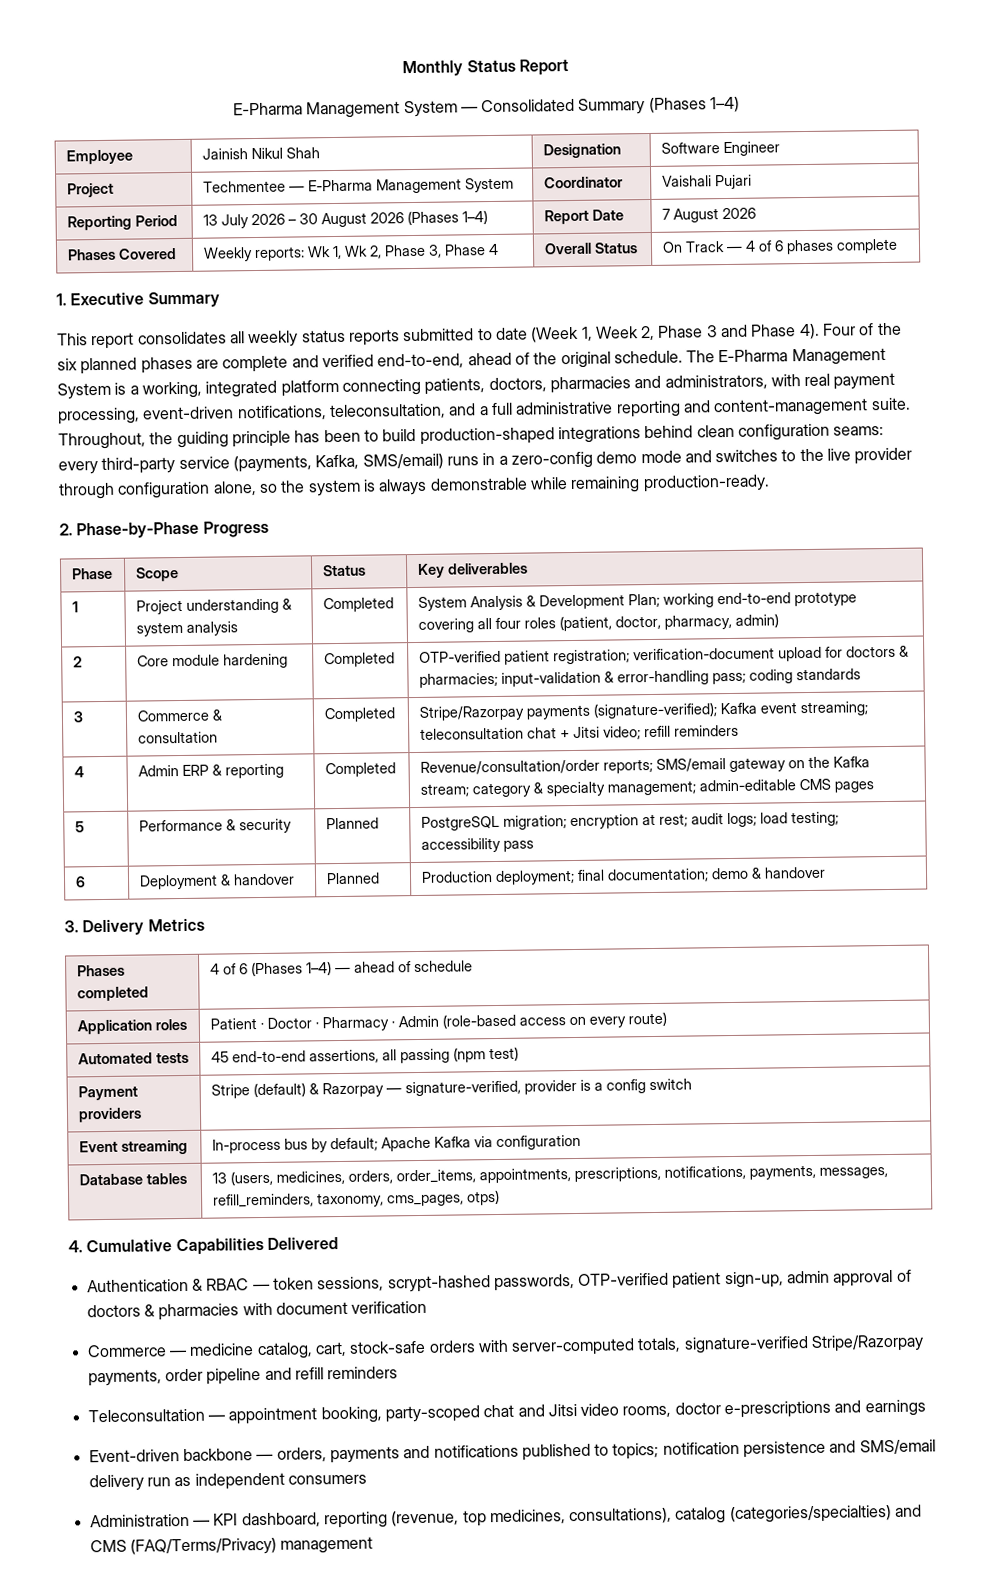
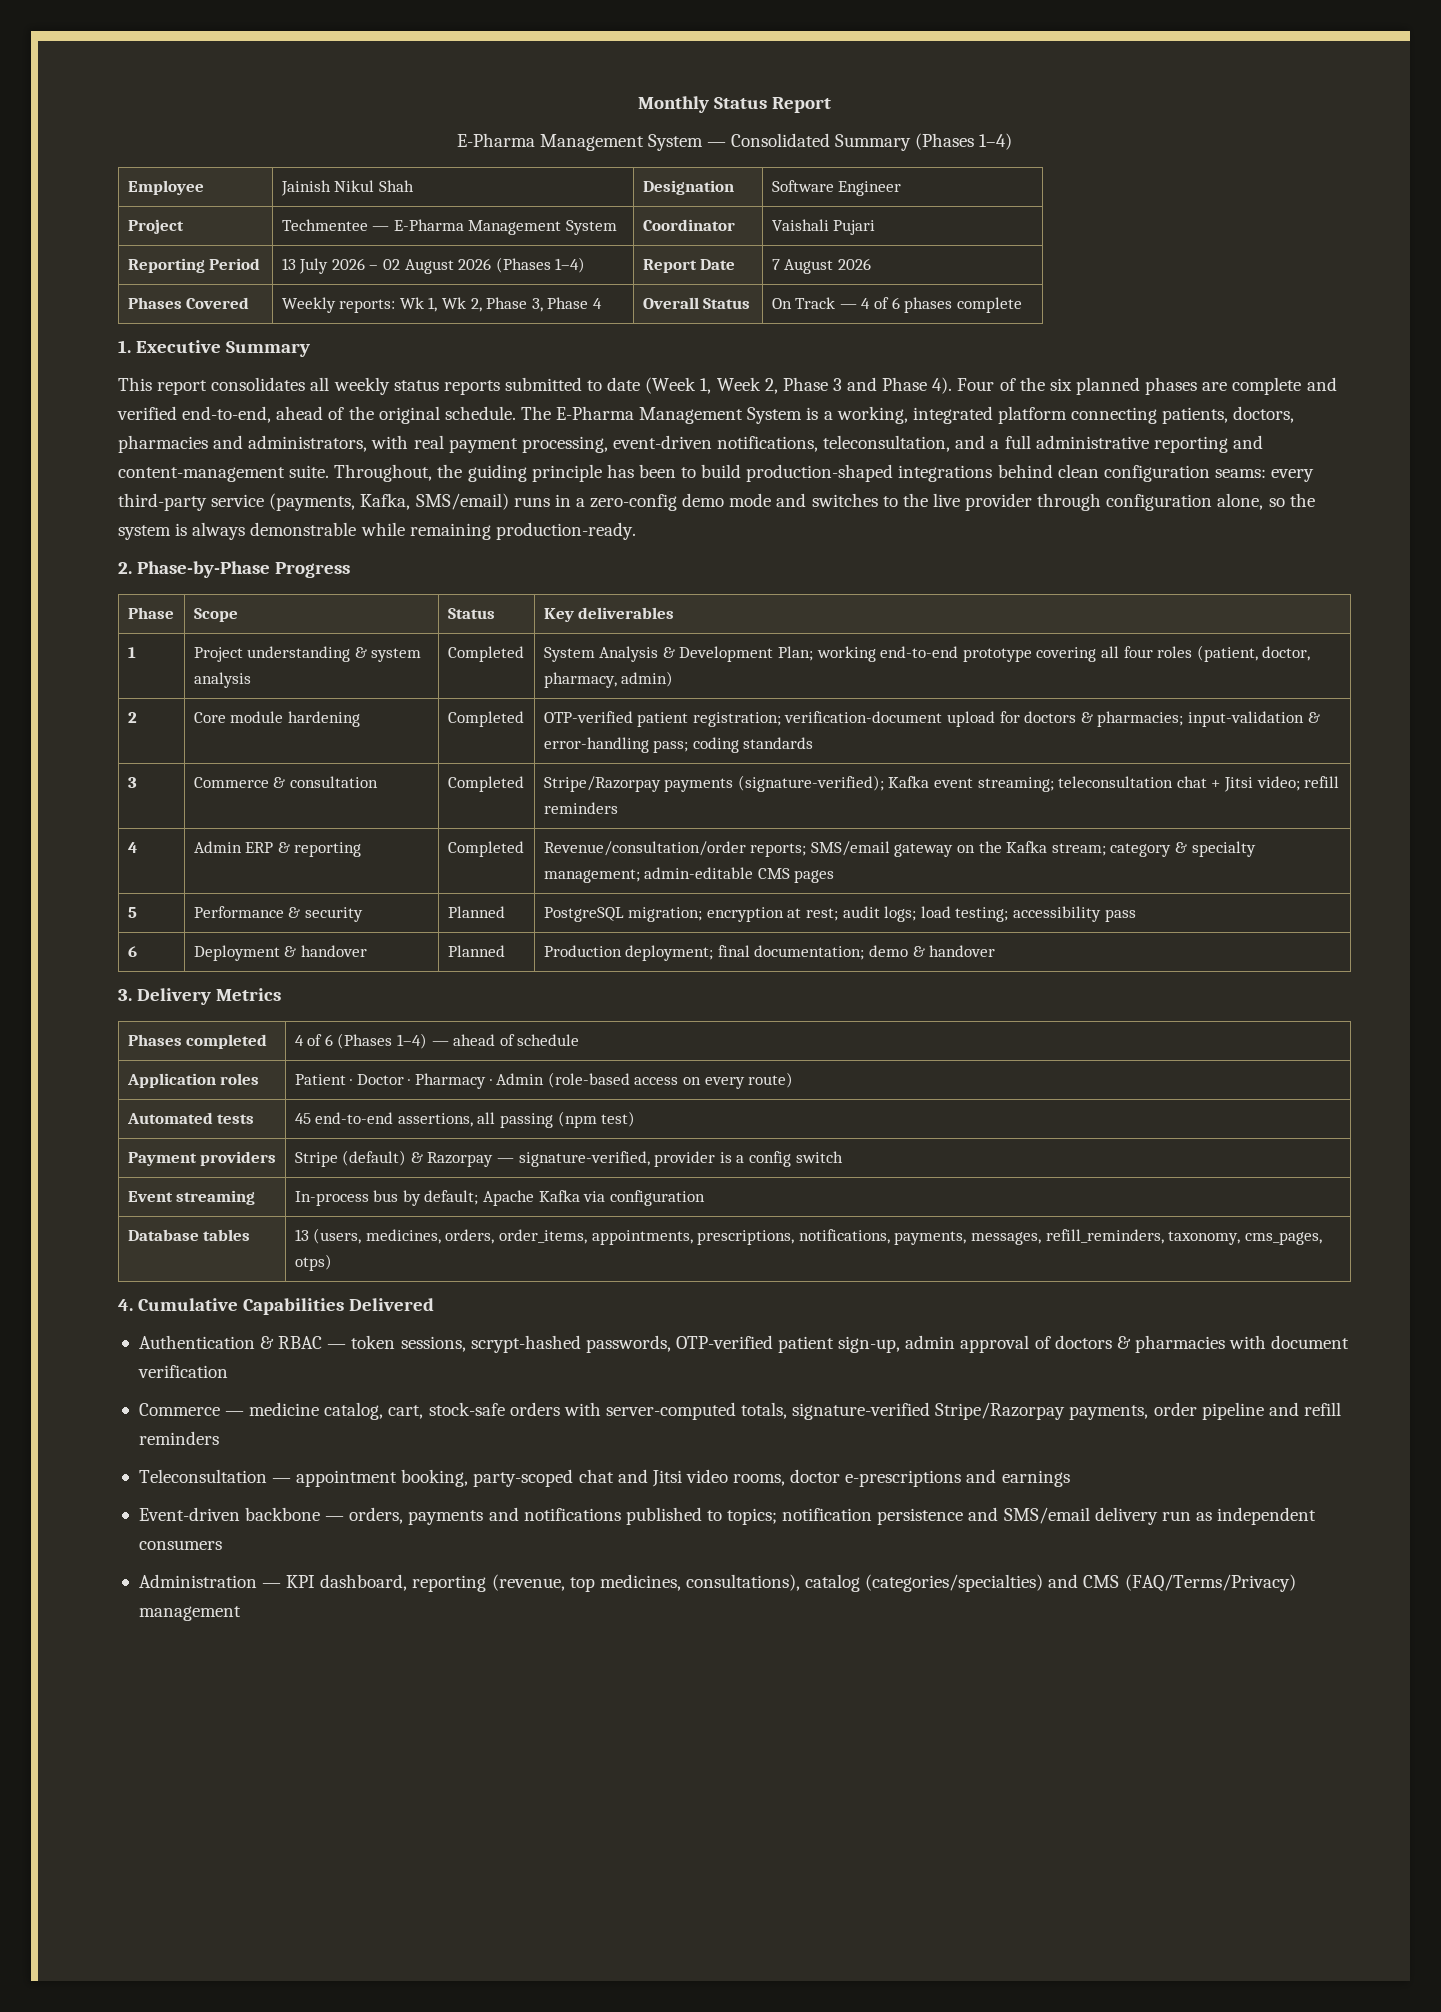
[298,213,318,225] 30 -> [383,259,401,270] 02

